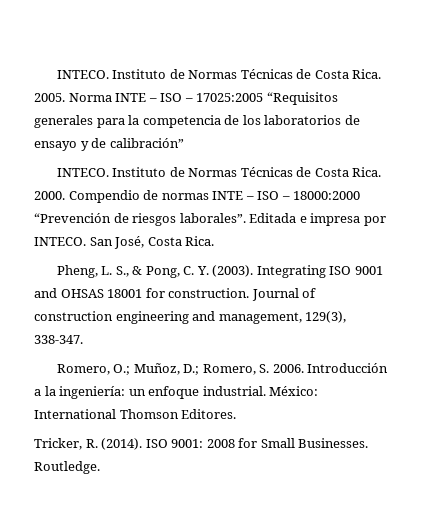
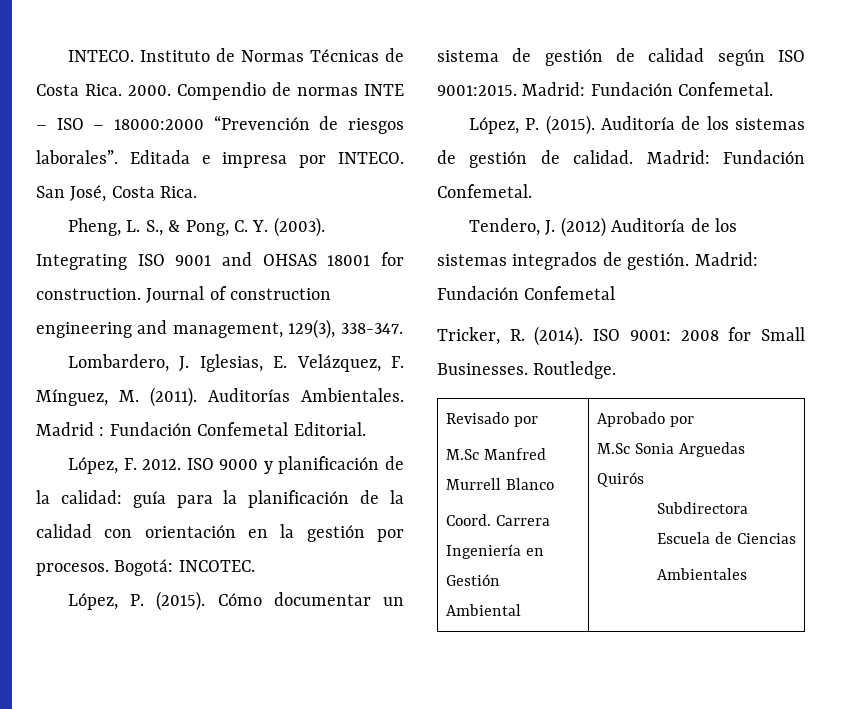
[56,69,382,79] [34,92,338,105] [34,115,360,128] [34,138,184,151] [56,167,382,177] INTECO. Instituto de Normas Técnicas de Costa Rica. 2005. Norma INTE – ISO – 17025:2005 “Requisitos generales para la competencia de los laboratorios de ensayo y de calibración” // INTECO. Instituto de Normas Técnicas de Costa Rica. -> [68,48,404,62] [36,84,122,96] INTECO. Instituto de Normas Técnicas de Costa Rica.
[56,363,389,375] [34,386,319,399] [34,409,237,419] Romero, O.; Muñoz, D.; Romero, S. 2006. Introducción a la ingeniería: un enfoque industrial. México: International Thomson Editores. -> [68,354,404,372] [36,387,404,407] [36,422,366,436] [68,456,404,474] [36,490,404,508] [36,524,404,542] [36,559,255,576] [68,591,404,611] [437,48,805,66] [437,82,774,96] [469,115,805,135] [437,150,805,168] [437,184,532,198] [469,217,738,237] [437,252,758,270] [437,286,616,300] Lombardero, J. Iglesias, E. Velázquez, F. Mínguez, M. (2011). Auditorías Ambientales. Madrid : Fundación Confemetal Editorial. // López, F. 2012. ISO 9000 y planificación de la calidad: guía para la planificación de la calidad con orientación en la gestión por procesos. Bogotá: INCOTEC. // López, P. (2015). Cómo documentar un sistema de gestión de calidad según ISO 9001:2015. Madrid: Fundación Confemetal. // López, P. (2015). Auditoría de los sistemas de gestión de calidad. Madrid: Fundación Confemetal. // Tendero, J. (2012) Auditoría de los sistemas integrados de gestión. Madrid: Fundación Confemetal
(100, 467) none -> [446,412,539,427] [446,448,547,460] [446,478,555,490] [446,514,551,526] [446,544,545,559] [446,574,501,586] [446,604,522,616] [597,412,695,427] [597,442,745,457] [597,472,645,487] [656,502,748,514] [656,532,796,544] [656,568,747,580] // Revisado por // M.Sc Manfred Murrell Blanco // Coord. Carrera Ingeniería en Gestión Ambiental | Aprobado por // M.Sc Sonia Arguedas Quirós // Subdirectora Escuela de Ciencias // Ambientales

